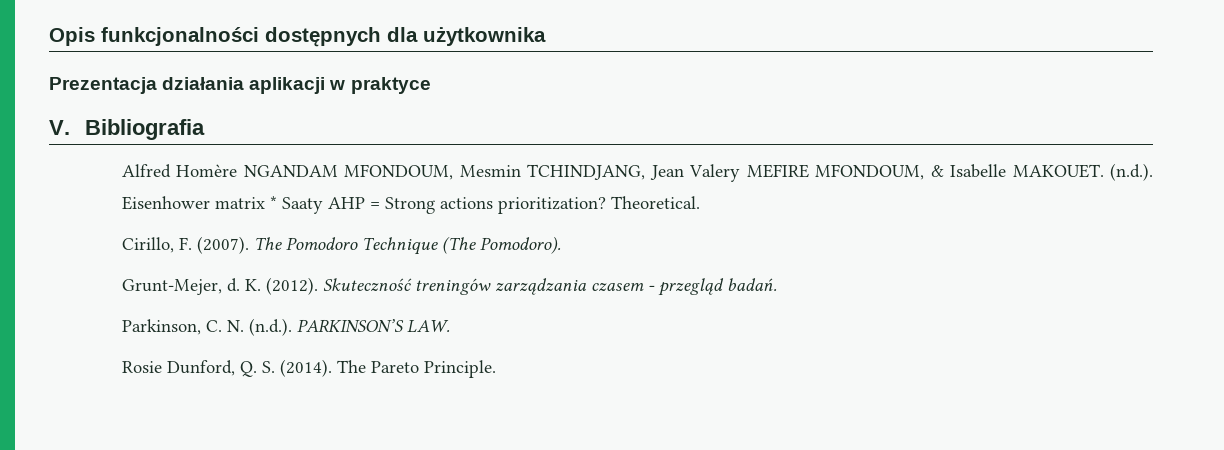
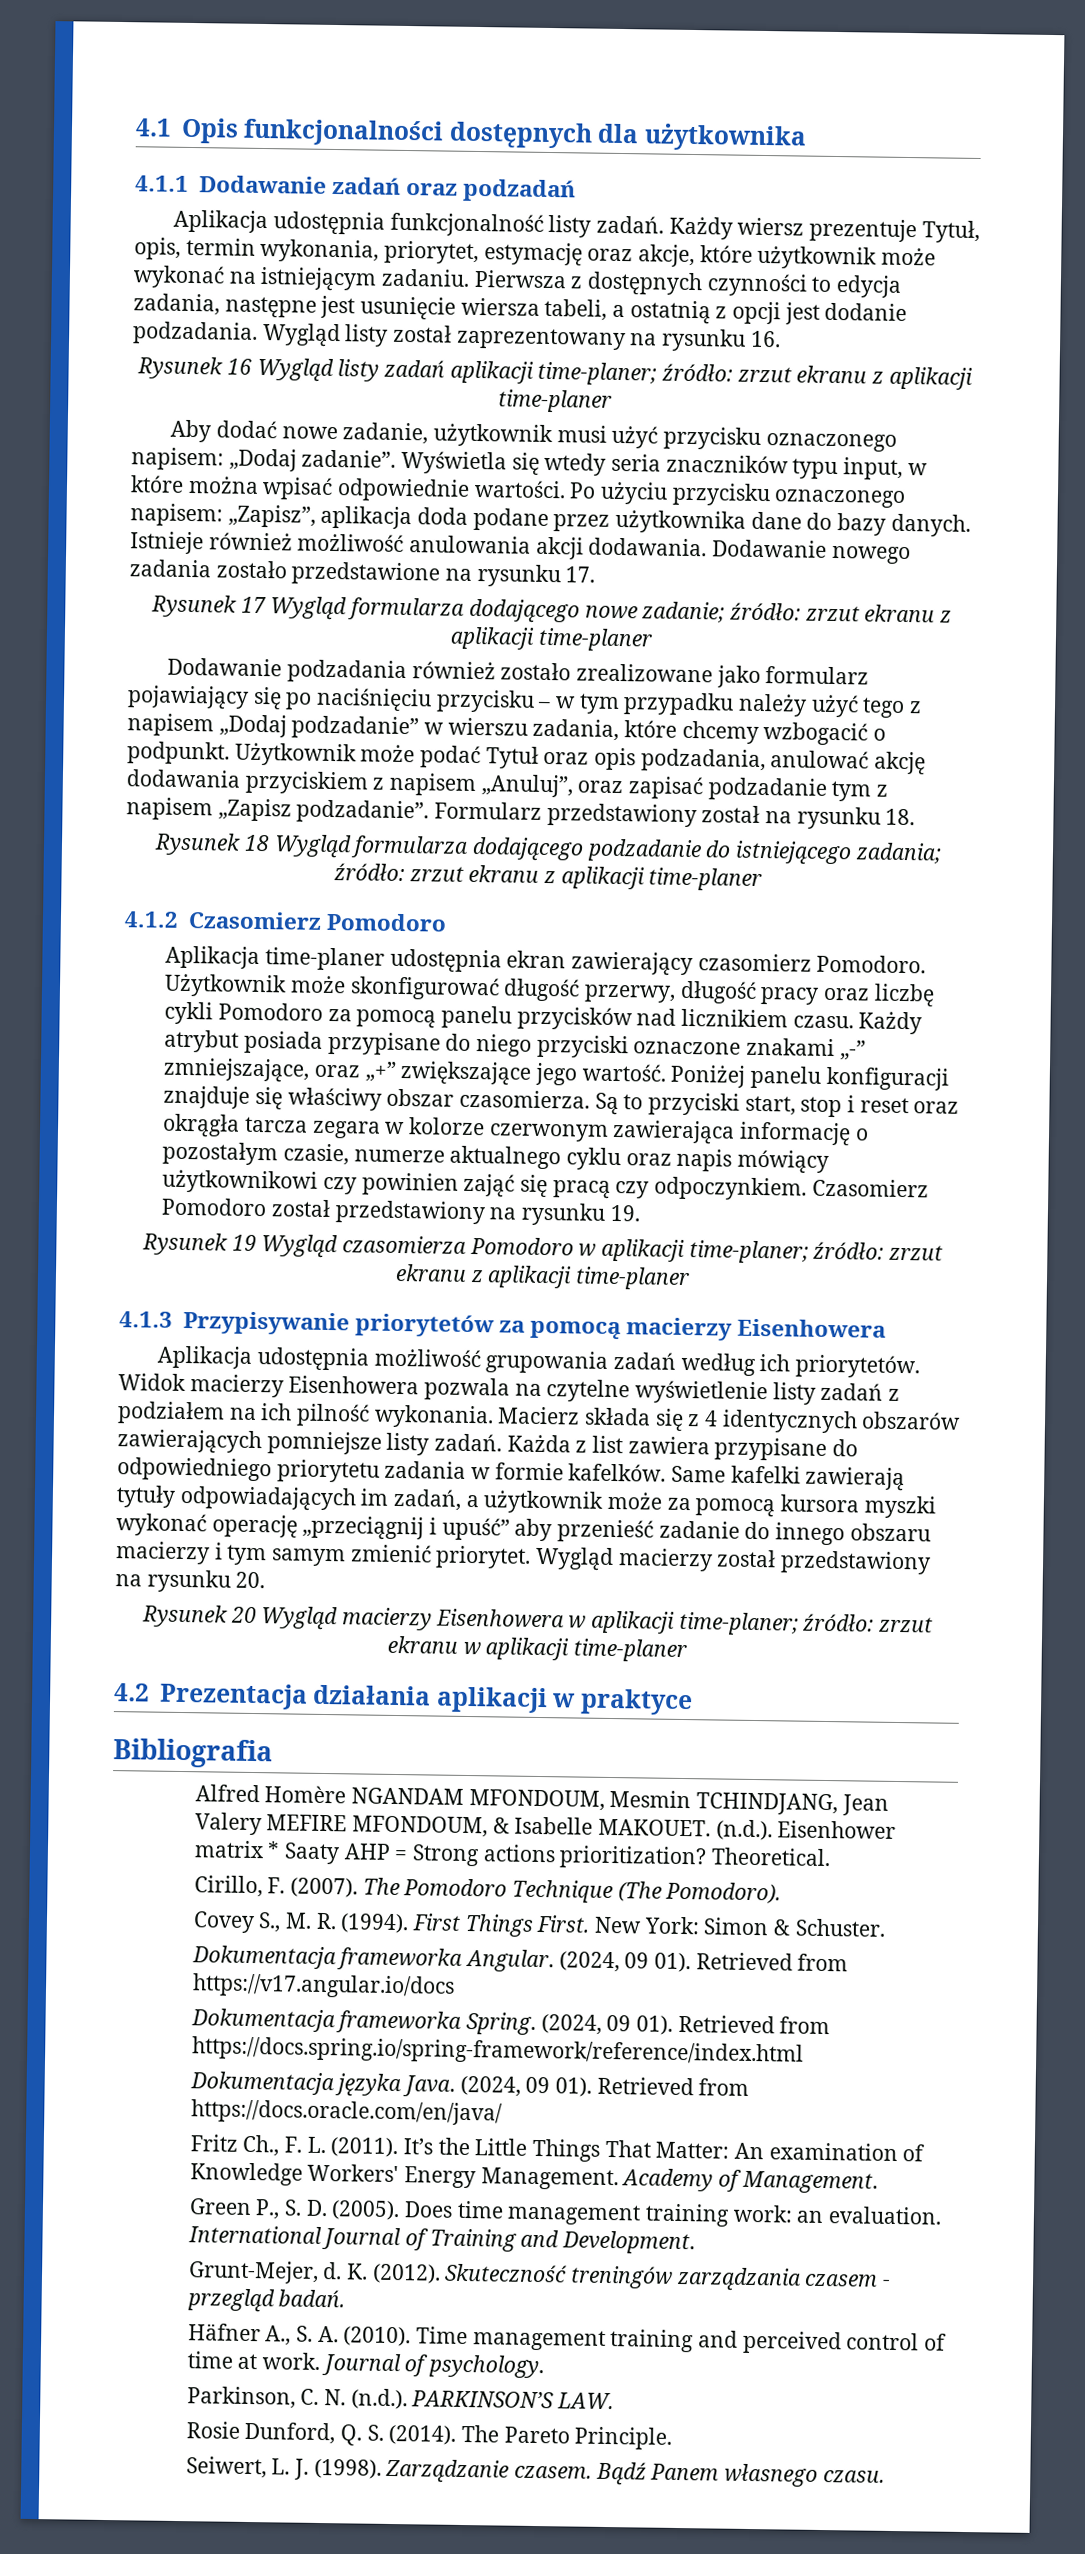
(49, 36) none -> [135,118,172,137] 4.1
(546, 36) none -> [135,175,576,203] [173,209,980,244] [134,237,937,270] [133,265,903,298] [133,293,908,325] [132,321,781,352] [137,356,973,390] [498,389,612,413] [170,419,897,452] [131,447,928,480] [130,475,907,508] [130,503,971,537] [130,531,911,565] [129,559,596,588] [151,594,952,624] [450,626,653,652] [167,657,870,688] [127,685,923,719] [127,713,887,746] [127,741,927,775] [126,769,889,802] [126,797,916,830] [154,832,942,866] [332,863,763,892] [124,911,447,932] [165,945,927,977] [164,973,935,1007] [164,1001,923,1035] [164,1029,866,1061] [163,1057,949,1091] [163,1085,960,1118] [162,1113,869,1146] [162,1141,829,1174] [162,1169,929,1201] [161,1197,641,1226] [141,1232,944,1264] [394,1263,691,1291] [119,1310,886,1341] [157,1345,920,1379] [118,1373,901,1405] [117,1401,962,1434] [117,1429,859,1461] [117,1457,906,1492] [116,1485,936,1519] [116,1513,931,1546] [115,1541,932,1575] [115,1569,266,1593] [141,1604,934,1636] [386,1635,688,1663] [114,1683,150,1702] 4.1.1 Dodawanie zadań oraz podzadań // Aplikacja udostępnia funkcjonalność listy zadań. Każdy wiersz prezentuje Tytuł, opis, termin wykonania, priorytet, estymację oraz akcje, które użytkownik może wykonać na istniejącym zadaniu. Pierwsza z dostępnych czynności to edycja zadania, następne jest usunięcie wiersza tabeli, a ostatnią z opcji jest dodanie podzadania. Wygląd listy został zaprezentowany na rysunku 16. // Rysunek 16 Wygląd listy zadań aplikacji time-planer; źródło: zrzut ekranu z aplikacji time-planer // Aby dodać nowe zadanie, użytkownik musi użyć przycisku oznaczonego napisem: „Dodaj zadanie”. Wyświetla się wtedy seria znaczników typu input, w które można wpisać odpowiednie wartości. Po użyciu przycisku oznaczonego napisem: „Zapisz”, aplikacja doda podane przez użytkownika dane do bazy danych. Istnieje również możliwość anulowania akcji dodawania. Dodawanie nowego zadania zostało przedstawione na rysunku 17. // Rysunek 17 Wygląd formularza dodającego nowe zadanie; źródło: zrzut ekranu z aplikacji time-planer // Dodawanie podzadania również zostało zrealizowane jako formularz pojawiający się po naciśnięciu przycisku – w tym przypadku należy użyć tego z napisem „Dodaj podzadanie” w wierszu zadania, które chcemy wzbogacić o podpunkt. Użytkownik może podać Tytuł oraz opis podzadania, anulować akcję dodawania przyciskiem z napisem „Anuluj”, oraz zapisać podzadanie tym z napisem „Zapisz podzadanie”. Formularz przedstawiony został na rysunku 18. // Rysunek 18 Wygląd formularza dodającego podzadanie do istniejącego zadania; źródło: zrzut ekranu z aplikacji time-planer // 4.1.2 Czasomierz Pomodoro // Aplikacja time-planer udostępnia ekran zawierający czasomierz Pomodoro. Użytkownik może skonfigurować długość przerwy, długość pracy oraz liczbę cykli Pomodoro za pomocą panelu przycisków nad licznikiem czasu. Każdy atrybut posiada przypisane do niego przyciski oznaczone znakami „-” zmniejszające, oraz „+” zwiększające jego wartość. Poniżej panelu konfiguracji znajduje się właściwy obszar czasomierza. Są to przyciski start, stop i reset oraz okrągła tarcza zegara w kolorze czerwonym zawierająca informację o pozostałym czasie, numerze aktualnego cyklu oraz napis mówiący użytkownikowi czy powinien zająć się pracą czy odpoczynkiem. Czasomierz Pomodoro został przedstawiony na rysunku 19. // Rysunek 19 Wygląd czasomierza Pomodoro w aplikacji time-planer; źródło: zrzut ekranu z aplikacji time-planer // 4.1.3 Przypisywanie priorytetów za pomocą macierzy Eisenhowera // Aplikacja udostępnia możliwość grupowania zadań według ich priorytetów. Widok macierzy Eisenhowera pozwala na czytelne wyświetlenie listy zadań z podziałem na ich pilność wykonania. Macierz składa się z 4 identycznych obszarów zawierających pomniejsze listy zadań. Każda z list zawiera przypisane do odpowiedniego priorytetu zadania w formie kafelków. Same kafelki zawierają tytuły odpowiadających im zadań, a użytkownik może za pomocą kursora myszki wykonać operację „przeciągnij i upuść” aby przenieść zadanie do innego obszaru macierzy i tym samym zmienić priorytet. Wygląd macierzy został przedstawiony na rysunku 20. // Rysunek 20 Wygląd macierzy Eisenhowera w aplikacji time-planer; źródło: zrzut ekranu w aplikacji time-planer // 4.2
[49,120,70,135] V. -> (693, 1702) none
(561, 245) none -> [192,1911,886,1937] [191,1945,849,1973] [191,1973,455,1999] [190,2008,831,2035] [191,2036,804,2067] [189,2071,750,2098] [190,2099,503,2126] [189,2134,926,2162] [189,2162,878,2194] [188,2198,942,2227] [187,2225,695,2255] // Covey S., M. R. (1994). First Things First. New York: Simon & Schuster. // Dokumentacja frameworka Angular. (2024, 09 01). Retrieved from https://v17.angular.io/docs // Dokumentacja frameworka Spring. (2024, 09 01). Retrieved from https://docs.spring.io/spring-framework/reference/index.html // Dokumentacja języka Java. (2024, 09 01). Retrieved from https://docs.oracle.com/en/java/ // Fritz Ch., F. L. (2011). It’s the Little Things That Matter: An examination of Knowledge Workers' Energy Management. Academy of Management. // Green P., S. D. (2005). Does time management training work: an evaluation. International Journal of Training and Development.
(777, 284) none -> [187,2323,947,2355] [186,2351,544,2379] // Häfner A., S. A. (2010). Time management training and perceived control of time at work. Journal of psychology.
(496, 369) none -> [185,2456,885,2487] // Seiwert, L. J. (1998). Zarządzanie czasem. Bądź Panem własnego czasu.

